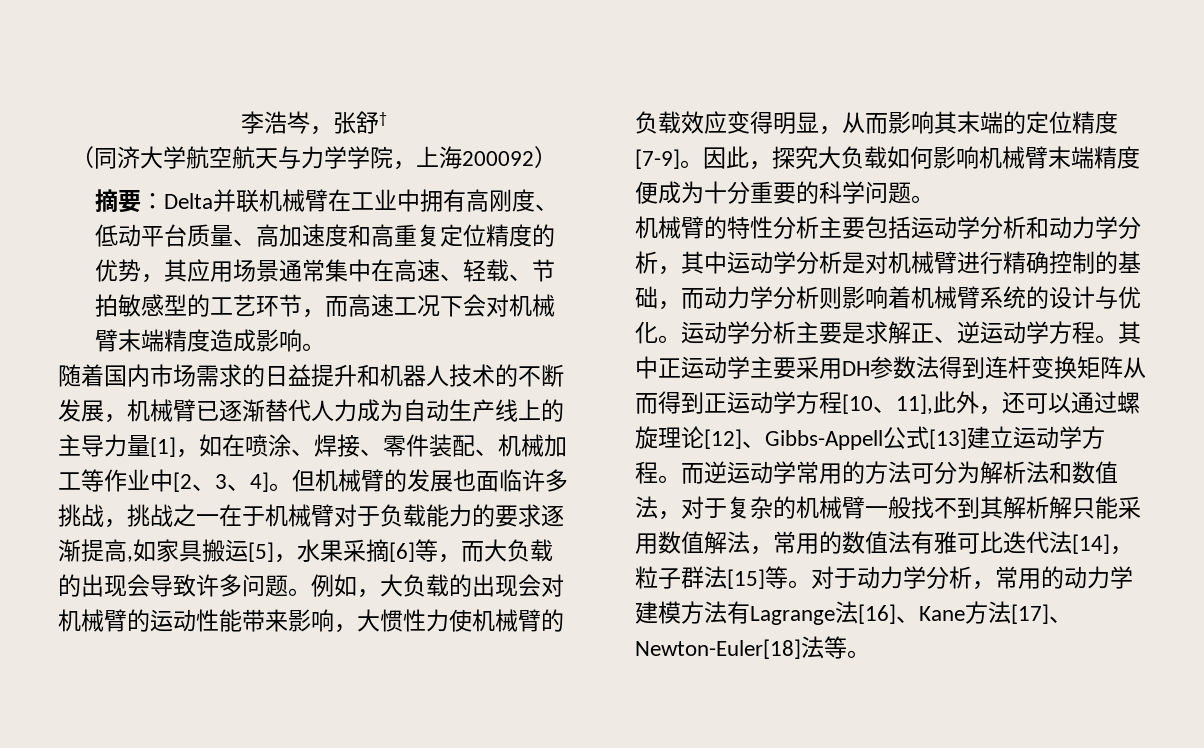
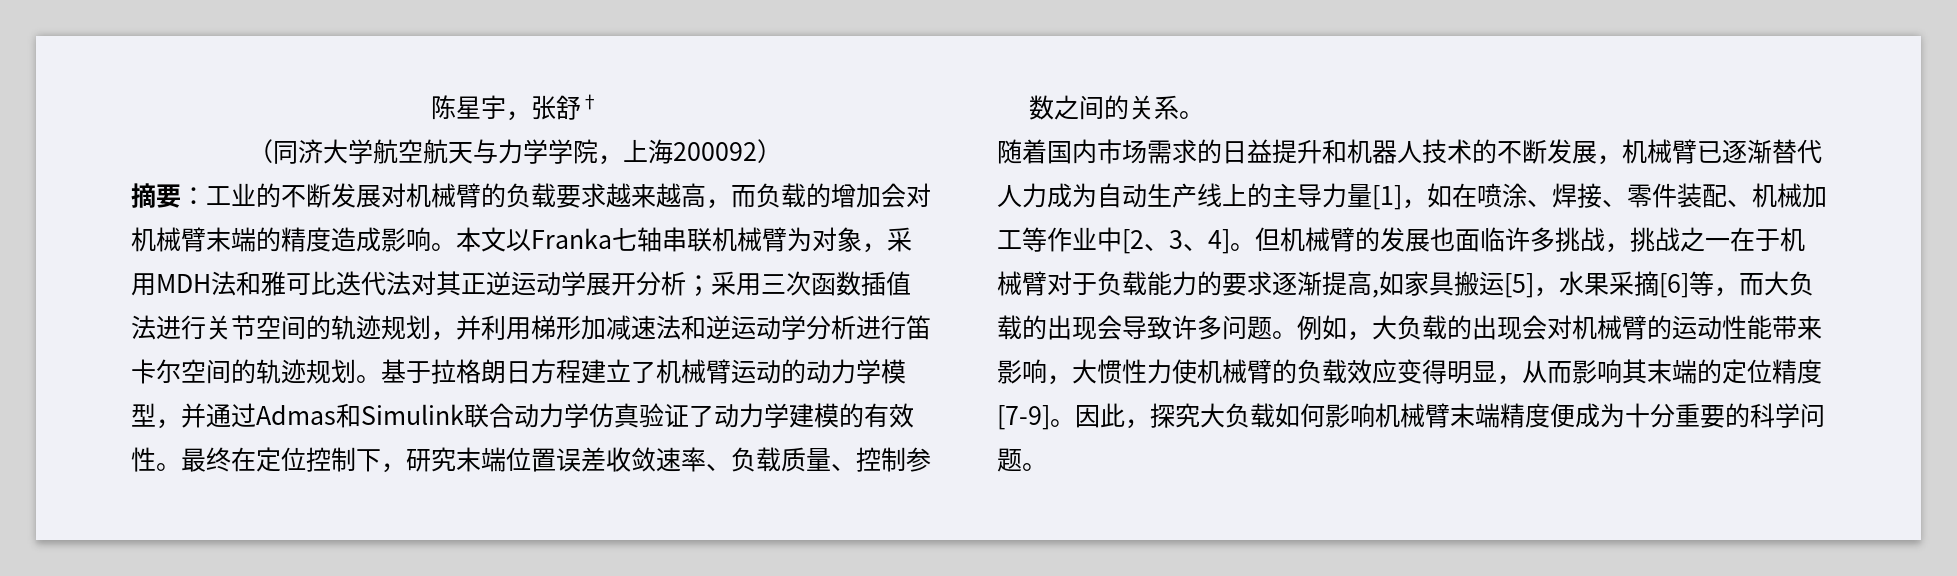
[240,111,310,134] 李浩岑 -> [431,95,506,120] 陈星宇
[163,189,558,213] [94,224,555,247] [94,259,555,283] [94,294,463,318] Delta并联机械臂在工业中拥有高刚度、低动平台质量、高加速度和高重复定位精度的优势，其应用场景通常集中在高速、轻载、节拍敏感型的工艺环节，而高速工况下 -> [205,183,881,209] 工业的不断发展对机械臂的负载要求越来越高，而负载的增加
(164, 340) none -> [255,227,281,252] 的
(325, 347) none -> [455,227,912,253] [130,271,911,297] [130,315,931,341] [130,359,906,384] [130,403,914,429] [130,447,931,473] [1028,95,1204,120] 本文以Franka七轴串联机械臂为对象，采用MDH法和雅可比迭代法对其正逆运动学展开分析；采用三次函数插值法进行关节空间的轨迹规划，并利用梯形加减速法和逆运动学分析进行笛卡尔空间的轨迹规划。基于拉格朗日方程建立了机械臂运动的动力学模型，并通过Admas和Simulink联合动力学仿真验证了动力学建模的有效性。最终在定位控制下，研究末端位置误差收敛速率、负载质量、控制参数之间的关系。
[635,216,1141,239] [635,251,1141,275] [635,286,1141,310] [635,321,1141,344] [635,356,1146,379] [635,391,1140,415] [635,426,1105,450] [635,461,1118,484] [635,496,1141,520] [635,531,1133,555] [635,566,1133,590] [635,601,1072,625] [635,636,870,659] // 机械臂的特性分析主要包括运动学分析和动力学分析，其中运动学分析是对机械臂进行精确控制的基础，而动力学分析则影响着机械臂系统的设计与优化。运动学分析主要是求解正、逆运动学方程。其中正运动学主要采用DH参数法得到连杆变换矩阵从而得到正运动学方程[10、11],此外，还可以通过螺旋理论[12]、Gibbs-Appell公式[13]建立运动学方程。而逆运动学常用的方法可分为解析法和数值法，对于复杂的机械臂一般找不到其解析解只能采用数值解法，常用的数值法有雅可比迭代法[14]，粒子群法[15]等。对于动力学分析，常用的动力学建模方法有Lagrange法[16]、Kane方法[17]、Newton-Euler[18]法等。 -> (1047, 467) none

